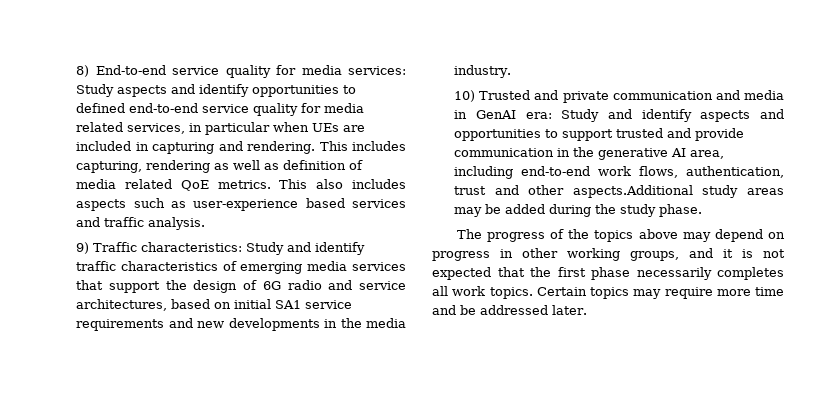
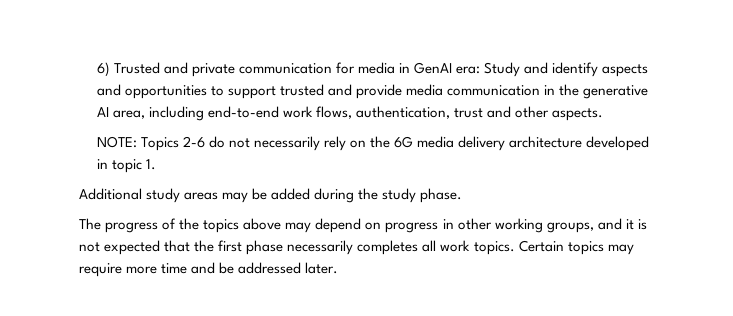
[76,65,406,78] [76,84,357,97] [76,103,365,116] [76,122,366,135] [76,141,407,154] [76,160,364,173] [76,179,407,191] [76,198,407,211] [76,217,206,230] [76,242,366,255] [76,261,406,274] [76,280,406,293] [76,299,353,311] [76,318,407,331] [454,65,512,78] [454,90,476,102] 8) End-to-end service quality for media services: Study aspects and identify opportunities to defined end-to-end service quality for media related services, in particular when UEs are included in capturing and rendering. This includes capturing, rendering as well as definition of media related QoE metrics. This also includes aspects such as user-experience based services and traffic analysis. // 9) Traffic characteristics: Study and identify traffic characteristics of emerging media services that support the design of 6G radio and service architectures, based on initial SA1 service requirements and new developments in the media industry. // 10) -> [96,62,110,77] 6)
[715,90,740,100] and -> [336,62,356,74] for
(745, 134) none -> [406,84,444,96] media
[572,185,693,198] aspects.Additional -> [552,108,604,121] [96,136,650,151] [96,159,156,173] [79,188,142,200] aspects. // NOTE: Topics 2-6 do not necessarily rely on the 6G media delivery architecture developed in topic 1. // Additional

